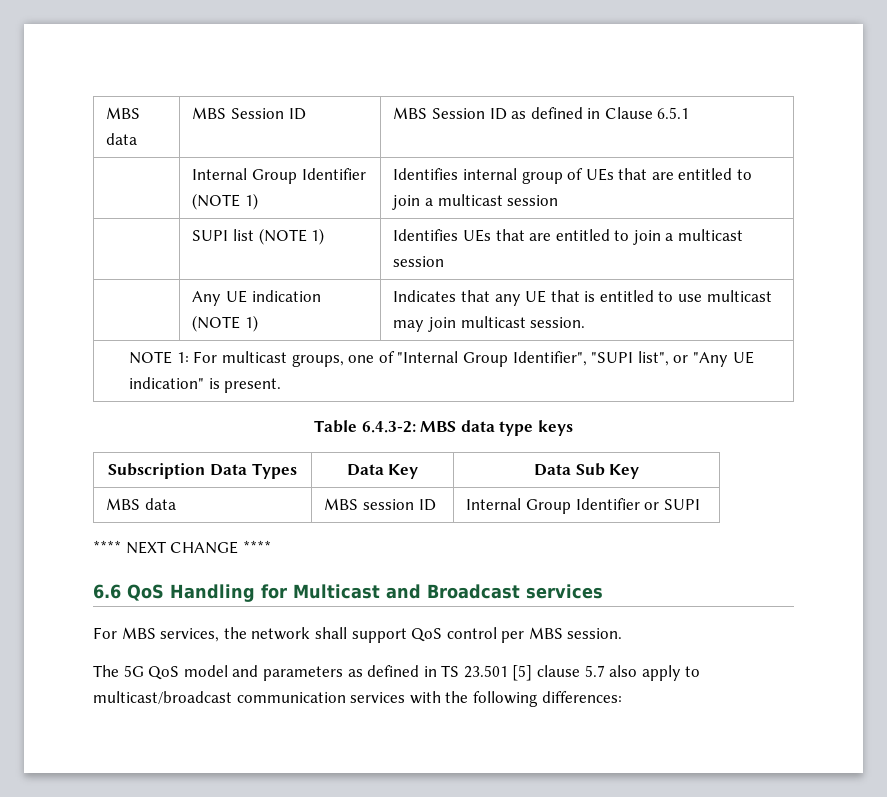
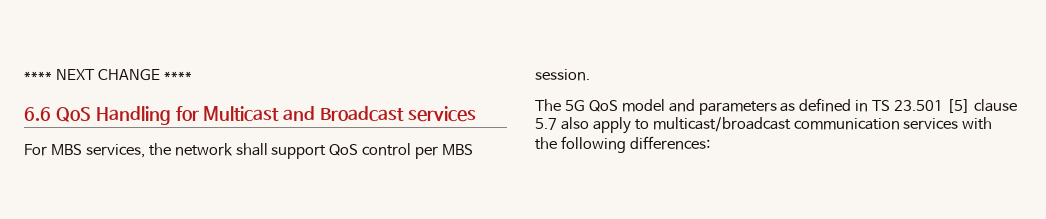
[106,107,141,119] [106,133,138,145] [192,107,306,120] [393,107,690,120] [192,168,366,184] [192,193,258,210] [393,168,753,184] [392,194,559,210] [192,228,325,245] [393,229,744,245] [393,256,445,267] [192,290,321,306] [192,315,258,332] [393,290,772,306] [393,316,586,332] [129,351,754,367] [129,377,282,393] [314,420,573,436] [108,463,297,479] [346,464,419,479] [533,463,640,479] [106,498,176,510] [324,498,436,511] [466,498,700,514] MBS data | MBS Session ID | MBS Session ID as defined in Clause 6.5.1 // | Internal Group Identifier (NOTE 1) | Identifies internal group of UEs that are entitled to join a multicast session // | SUPI list (NOTE 1) | Identifies UEs that are entitled to join a multicast session // | Any UE indication (NOTE 1) | Indicates that any UE that is entitled to use multicast may join multicast session. // NOTE 1: For multicast groups, one of "Internal Group Identifier", "SUPI list", or "Any UE indication" is present. // Table 6.4.3-2: MBS data type keys // Subscription Data Types | Data Key | Data Sub Key // MBS data | MBS session ID | Internal Group Identifier or SUPI // -> (24, 75) none

